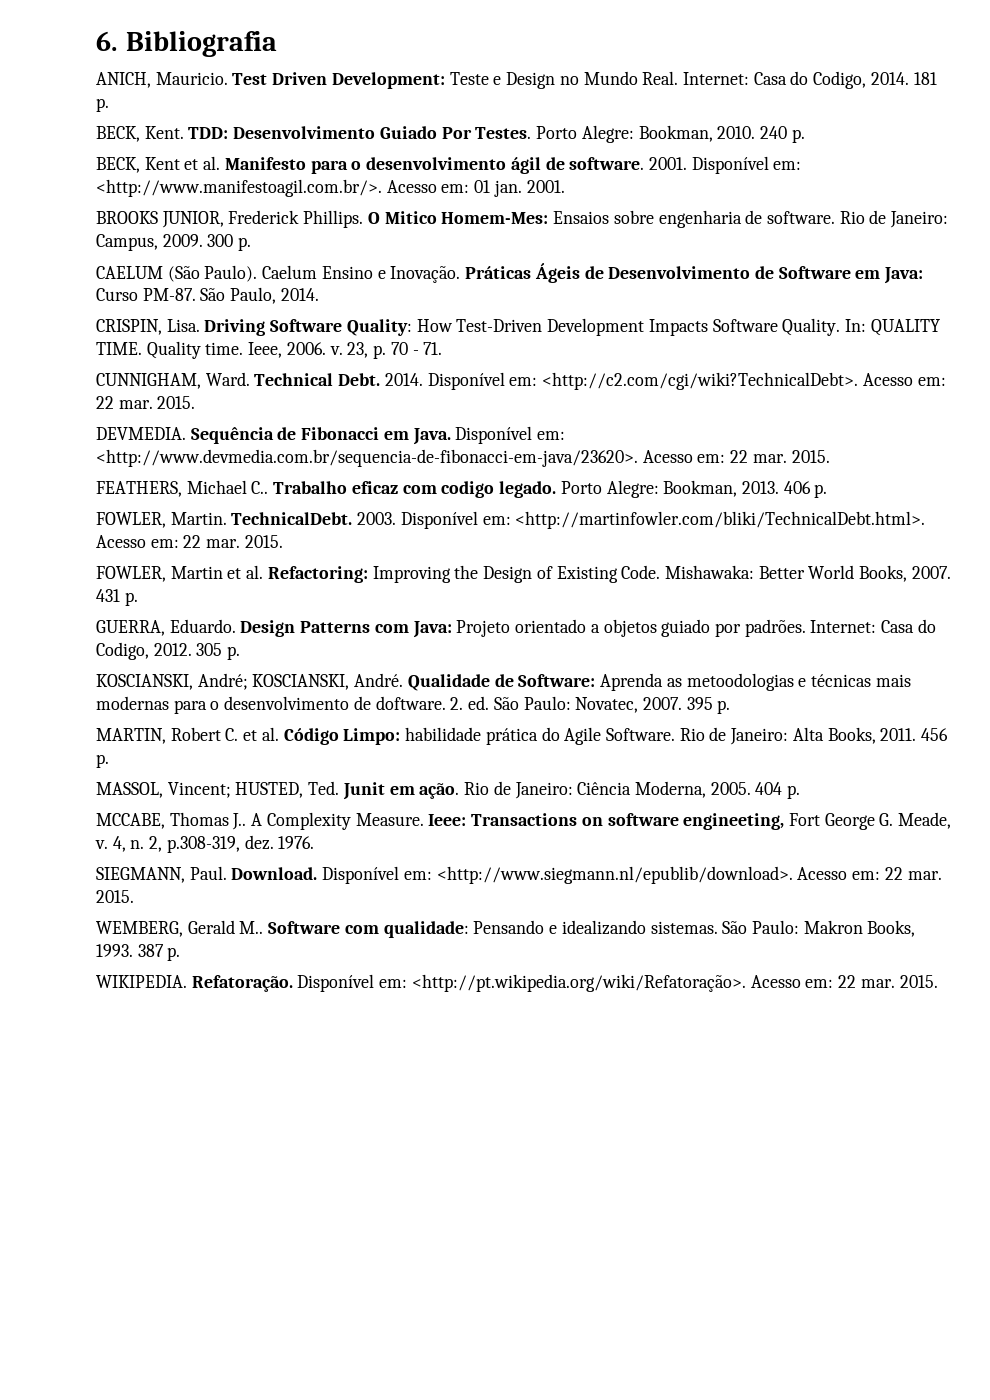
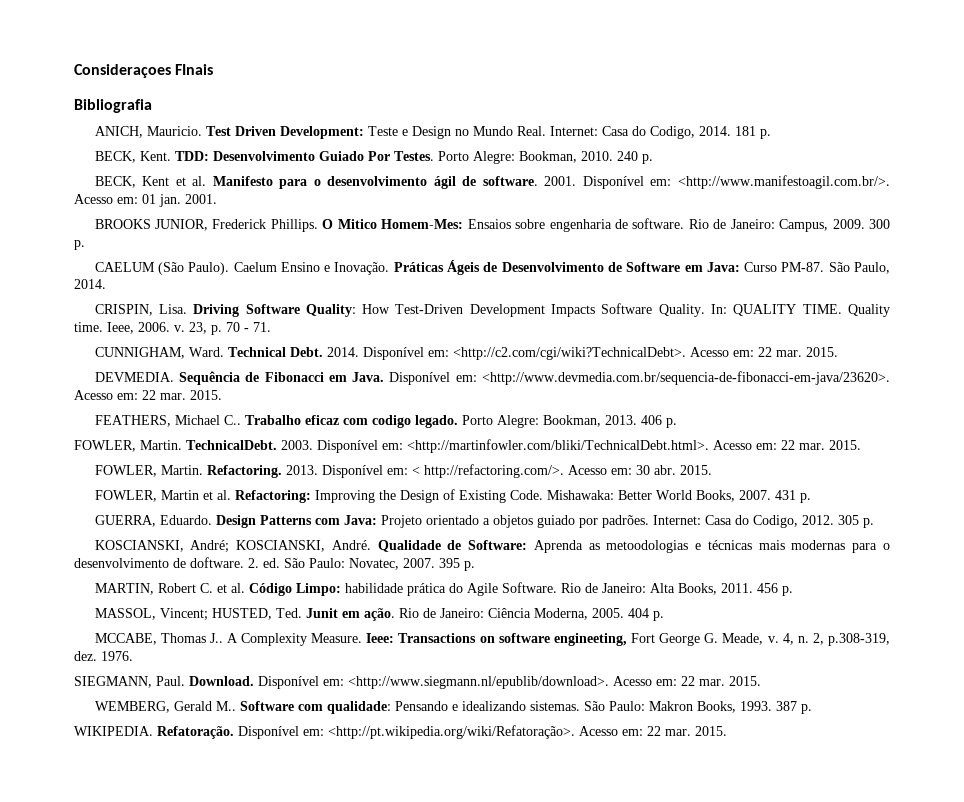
[96,31,117,51] 6. -> [74,64,214,78] Consideraçoes FInais //
(283, 541) none -> [94,464,712,478] // FOWLER, Martin. Refactoring. 2013. Disponível em: < http://refactoring.com/>. Acesso em: 30 abr. 2015.

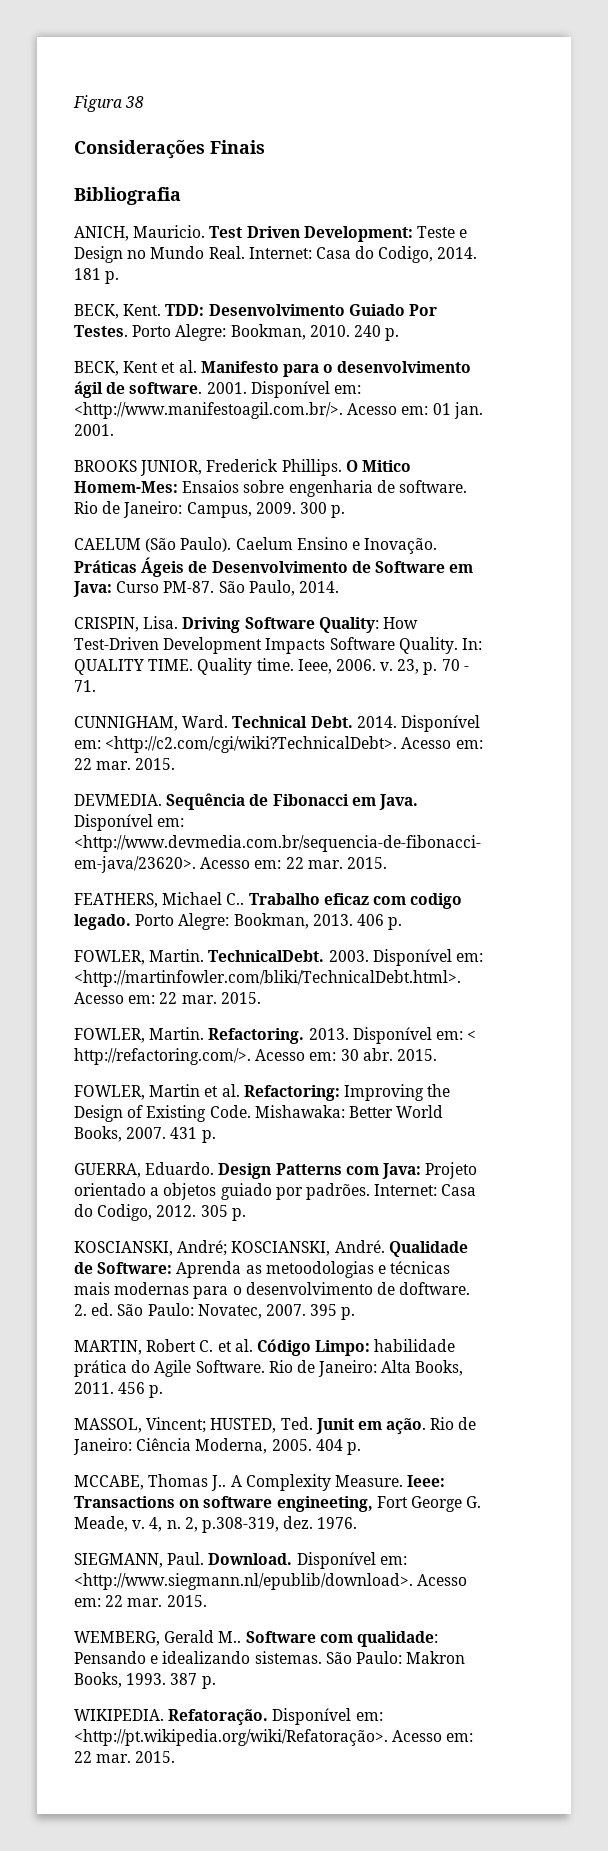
[74,64,214,78] Consideraçoes FInais -> [73,95,145,112] [74,140,265,159] Figura 38 // Considerações Finais

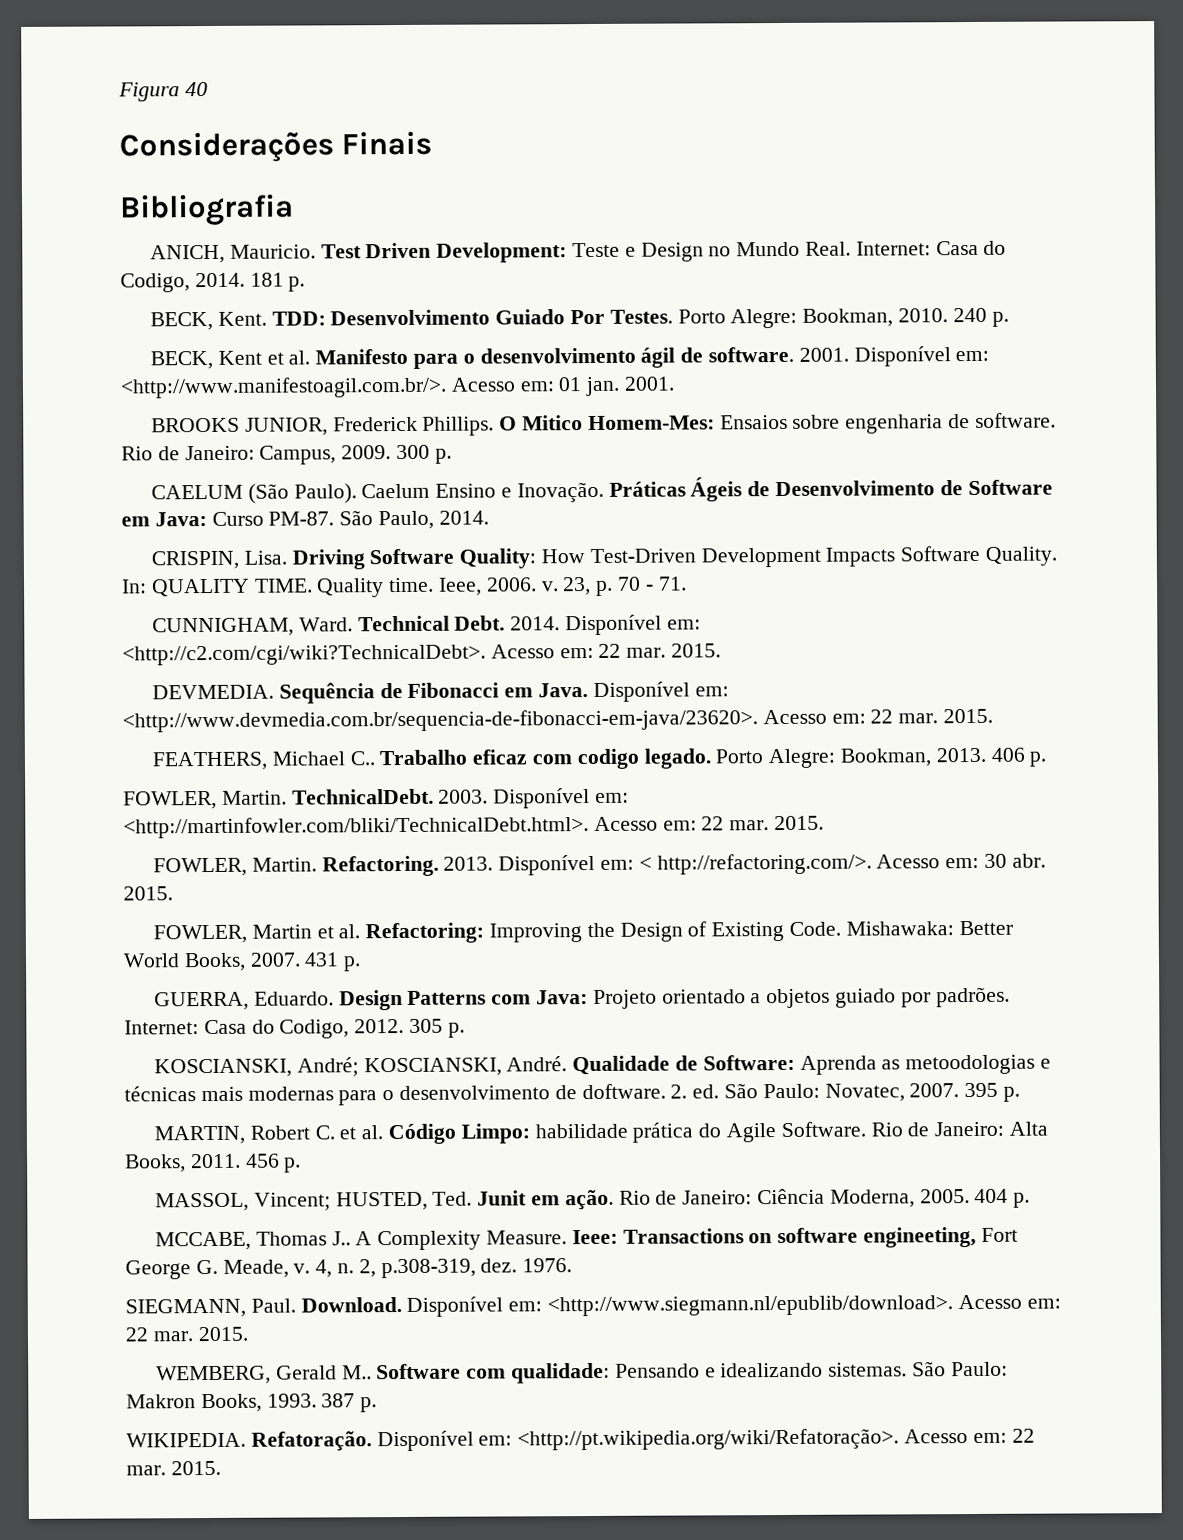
[125,96,145,108] 38 -> [184,82,208,97] 40

